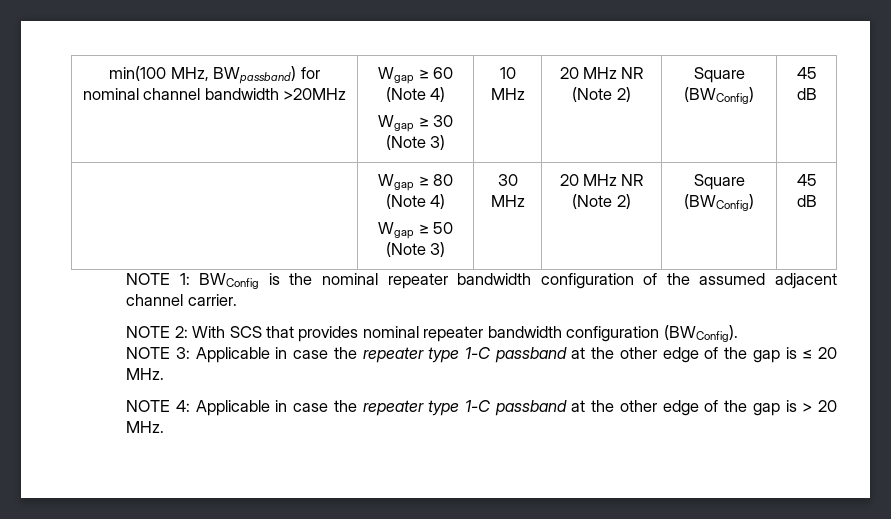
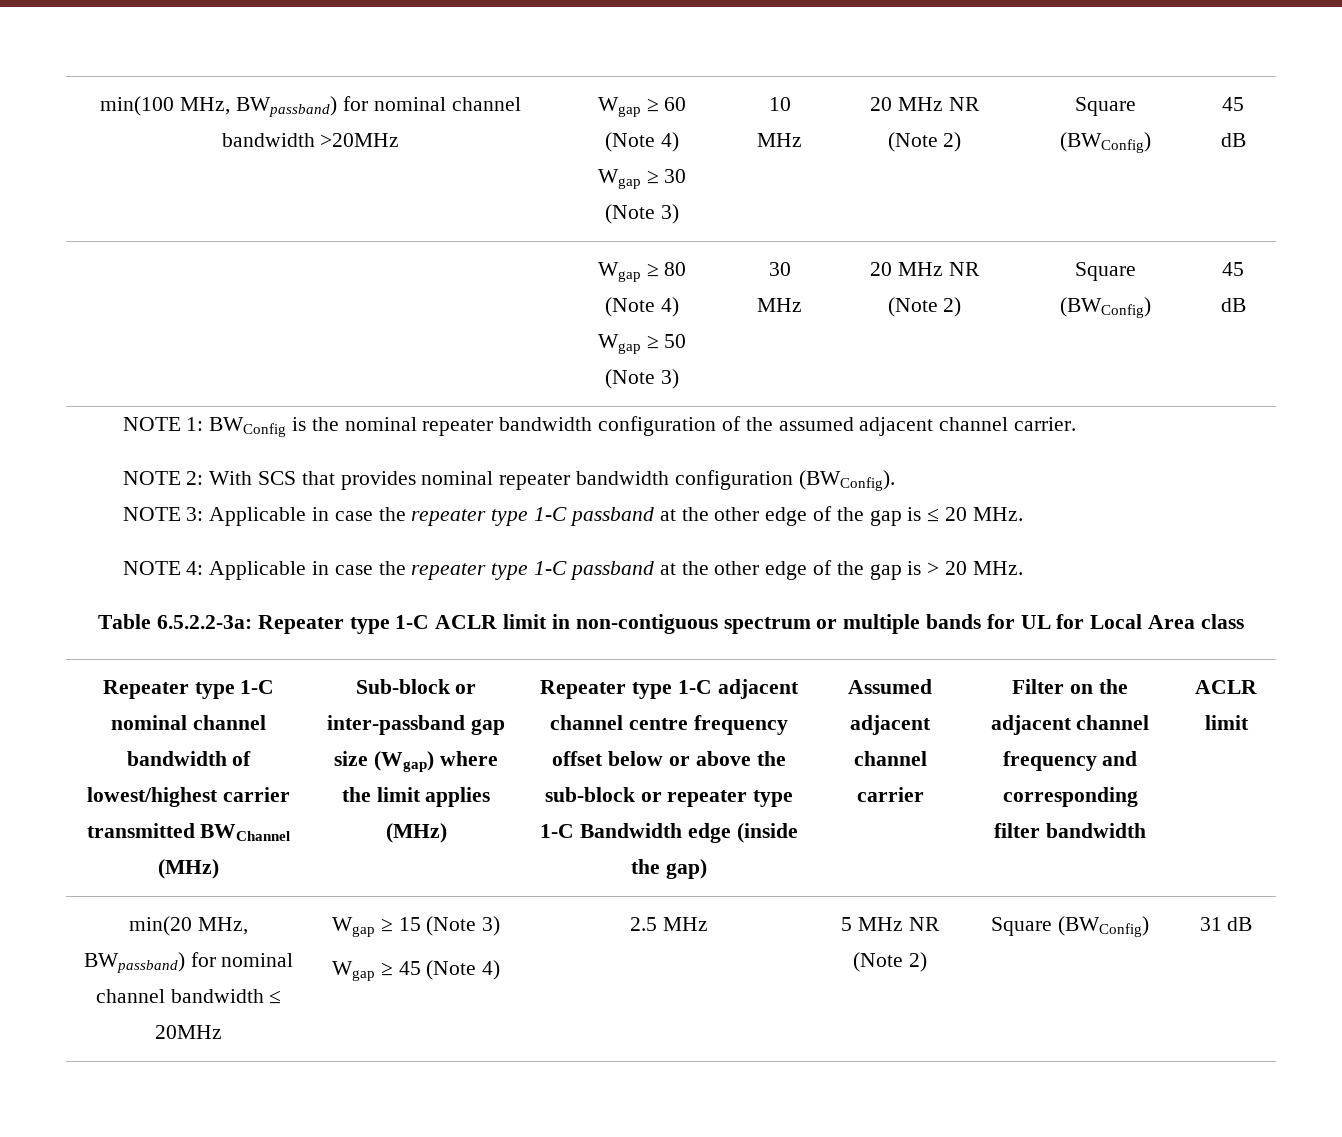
(165, 427) none -> [98,614,1244,634] [102,680,275,699] [111,715,266,730] [126,751,252,766] [87,787,290,807] [86,823,291,841] [158,859,219,879] [355,679,477,694] [327,715,505,735] [334,751,498,772] [341,787,491,807] [385,823,447,843] [540,679,799,699] [550,715,788,735] [552,751,786,766] [544,787,794,807] [540,823,798,843] [631,859,707,879] [848,679,932,694] [850,715,931,735] [853,751,927,766] [856,787,924,802] [1012,679,1128,694] [990,715,1150,735] [1002,751,1138,771] [1002,787,1138,807] [994,823,1146,838] [1195,680,1257,694] [1204,715,1249,730] [129,916,248,936] [83,952,294,973] [95,989,282,1004] [155,1025,222,1039] [331,916,501,937] [331,960,501,981] [630,917,708,931] [841,917,940,931] [853,952,927,972] [991,916,1149,937] [1199,917,1253,931] // Table 6.5.2.2-3a: Repeater type 1-C ACLR limit in non-contiguous spectrum or multiple bands for UL for Local Area class // Repeater type 1-C nominal channel bandwidth of lowest/highest carrier transmitted BWChannel (MHz) | Sub-block or inter-passband gap size (Wgap) where the limit applies (MHz) | Repeater type 1-C adjacent channel centre frequency offset below or above the sub-block or repeater type 1-C Bandwidth edge (inside the gap) | Assumed adjacent channel carrier | Filter on the adjacent channel frequency and corresponding filter bandwidth | ACLR limit // min(20 MHz, BWpassband) for nominal channel bandwidth ≤ 20MHz | Wgap ≥ 15 (Note 3) // Wgap ≥ 45 (Note 4) | 2.5 MHz | 5 MHz NR (Note 2) | Square (BWConfig) | 31 dB

